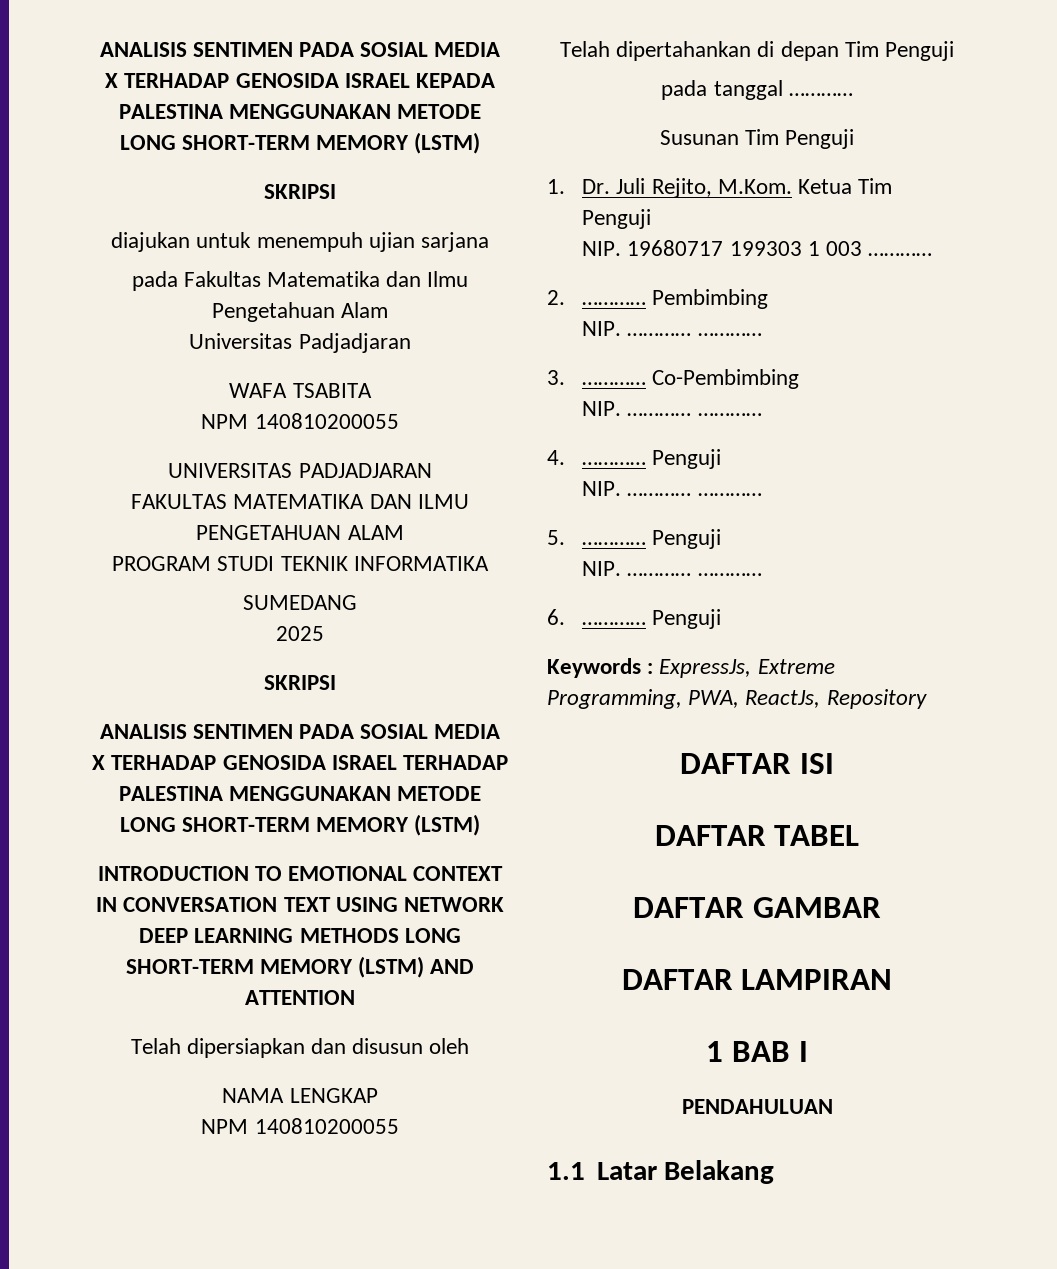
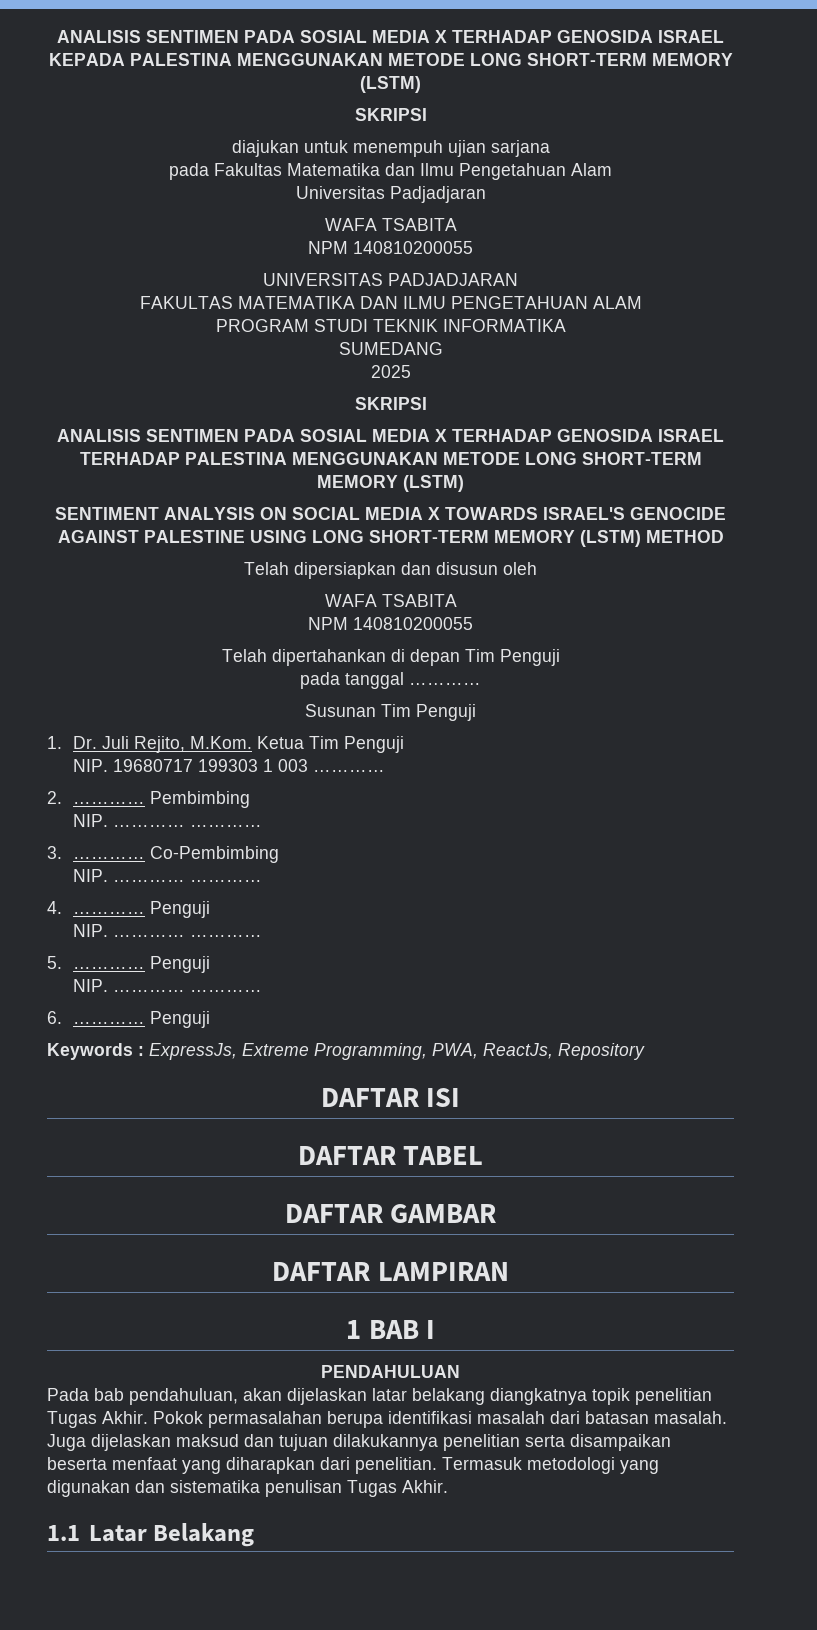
[97,866,504,881] [96,897,504,912] [139,928,461,943] [125,956,475,978] [245,990,355,1005] INTRODUCTION TO EMOTIONAL CONTEXT IN CONVERSATION TEXT USING NETWORK DEEP LEARNING METHODS LONG SHORT-TERM MEMORY (LSTM) AND ATTENTION -> [55,507,726,520] [57,530,724,547] SENTIMENT ANALYSIS ON SOCIAL MEDIA X TOWARDS ISRAEL'S GENOCIDE AGAINST PALESTINE USING LONG SHORT-TERM MEMORY (LSTM) METHOD
[222,1088,378,1103] NAMA LENGKAP -> [324,594,457,607] WAFA TSABITA
(833, 1106) none -> [47,1388,712,1405] [47,1411,727,1428] [47,1434,671,1451] [47,1457,659,1474] [47,1480,448,1497] // Pada bab pendahuluan, akan dijelaskan latar belakang diangkatnya topik penelitian Tugas Akhir. Pokok permasalahan berupa identifikasi masalah dari batasan masalah. Juga dijelaskan maksud dan tujuan dilakukannya penelitian serta disampaikan beserta menfaat yang diharapkan dari penelitian. Termasuk metodologi yang digunakan dan sistematika penulisan Tugas Akhir.

